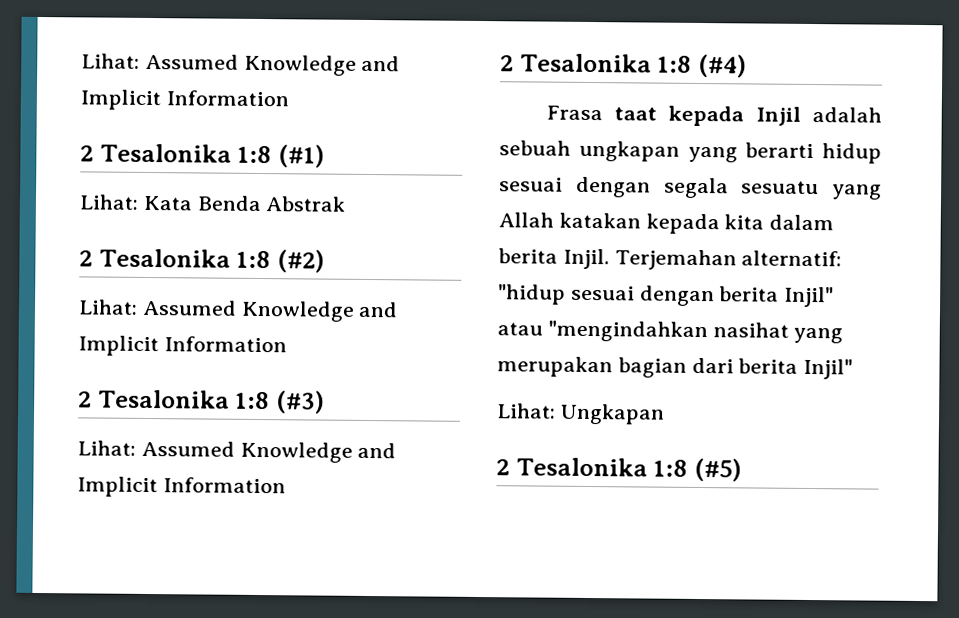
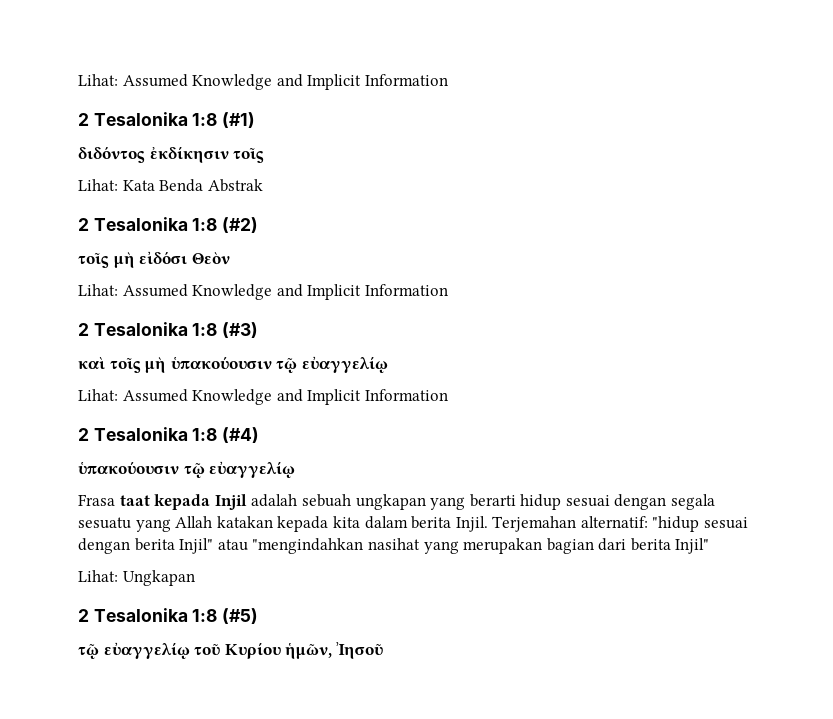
(326, 156) none -> [78,146,265,163] // διδόντος ἐκδίκησιν τοῖς
(326, 261) none -> [78,251,230,268] // τοῖς μὴ εἰδόσι Θεὸν
(326, 402) none -> [78,356,388,373] // καὶ τοῖς μὴ ὑπακούουσιν τῷ εὐαγγελίῳ
(748, 65) none -> [78,461,296,478] // ὑπακούουσιν τῷ εὐαγγελίῳ
(743, 469) none -> [78,642,383,659] // τῷ εὐαγγελίῳ τοῦ Κυρίου ἡμῶν, Ἰησοῦ

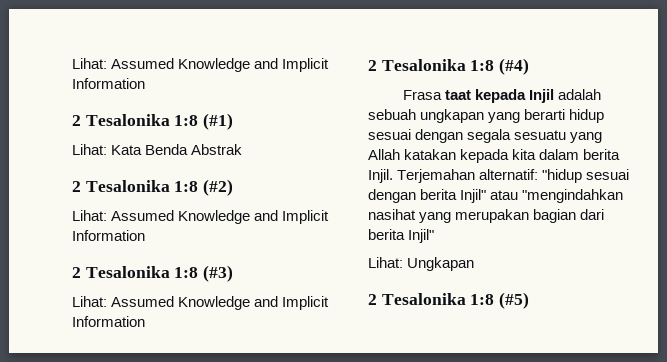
[78,146,265,163] // διδόντος ἐκδίκησιν τοῖς -> (234, 121) none
[78,251,230,268] // τοῖς μὴ εἰδόσι Θεὸν -> (234, 187) none
[78,356,388,373] // καὶ τοῖς μὴ ὑπακούουσιν τῷ εὐαγγελίῳ -> (234, 273) none
[78,461,296,478] // ὑπακούουσιν τῷ εὐαγγελίῳ -> (530, 66) none
[78,642,383,659] // τῷ εὐαγγελίῳ τοῦ Κυρίου ἡμῶν, Ἰησοῦ -> (530, 300) none

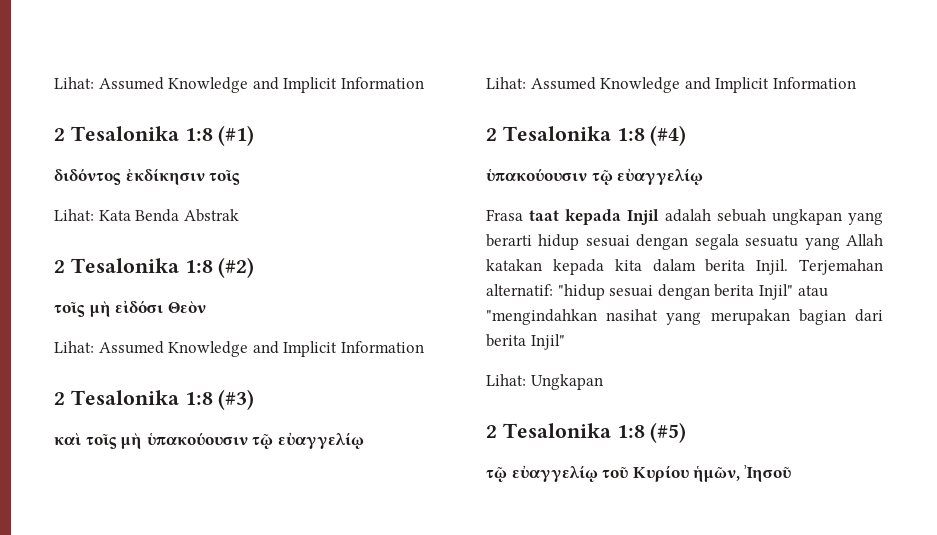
(234, 121) none -> [54,168,241,185] // διδόντος ἐκδίκησιν τοῖς
(234, 187) none -> [54,300,206,317] // τοῖς μὴ εἰδόσι Θεὸν
(234, 273) none -> [54,432,364,449] // καὶ τοῖς μὴ ὑπακούουσιν τῷ εὐαγγελίῳ
(530, 66) none -> [486,168,704,185] // ὑπακούουσιν τῷ εὐαγγελίῳ
(530, 300) none -> [486,465,791,482] // τῷ εὐαγγελίῳ τοῦ Κυρίου ἡμῶν, Ἰησοῦ

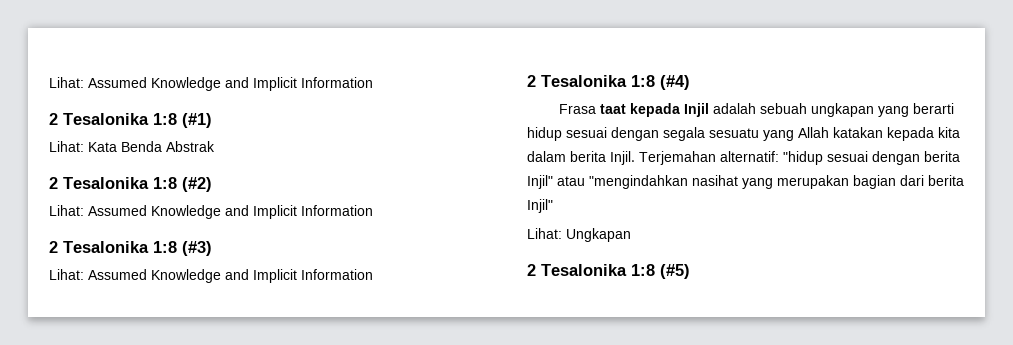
[54,168,241,185] // διδόντος ἐκδίκησιν τοῖς -> (212, 120) none
[54,300,206,317] // τοῖς μὴ εἰδόσι Θεὸν -> (212, 184) none
[54,432,364,449] // καὶ τοῖς μὴ ὑπακούουσιν τῷ εὐαγγελίῳ -> (212, 248) none
[486,168,704,185] // ὑπακούουσιν τῷ εὐαγγελίῳ -> (690, 82) none
[486,465,791,482] // τῷ εὐαγγελίῳ τοῦ Κυρίου ἡμῶν, Ἰησοῦ -> (690, 271) none

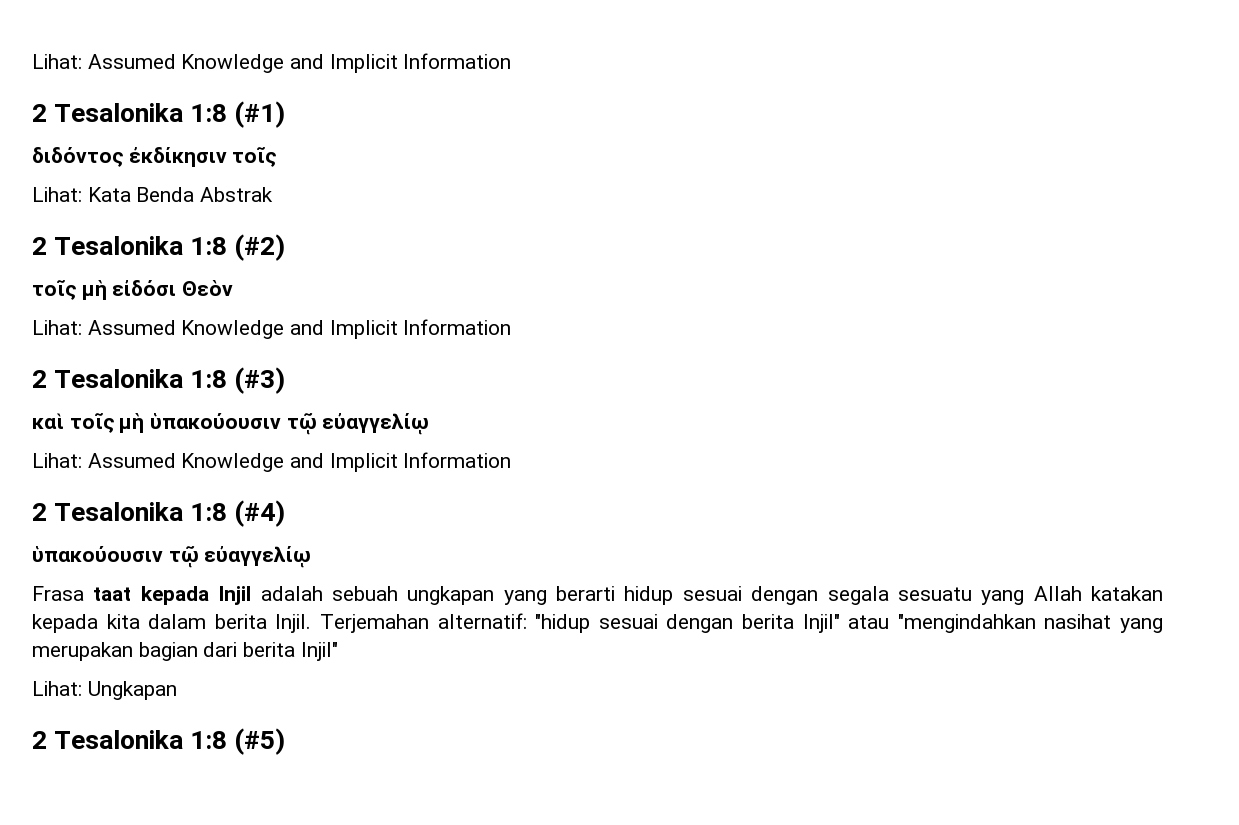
(212, 120) none -> [32,147,277,167] // διδόντος ἐκδίκησιν τοῖς
(212, 184) none -> [32,280,234,300] // τοῖς μὴ εἰδόσι Θεὸν
(212, 248) none -> [32,413,430,435] // καὶ τοῖς μὴ ὑπακούουσιν τῷ εὐαγγελίῳ
(690, 82) none -> [32,546,312,568] // ὑπακούουσιν τῷ εὐαγγελίῳ

